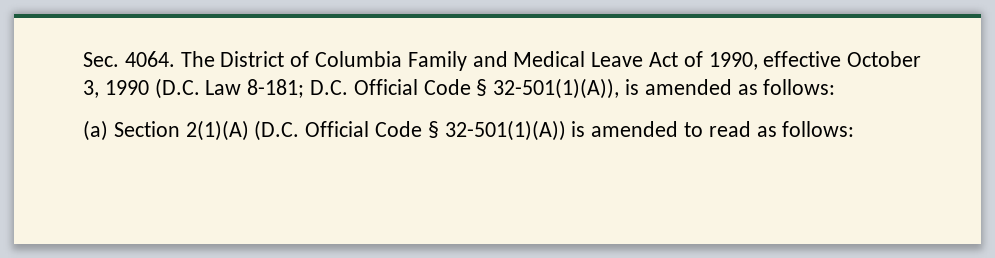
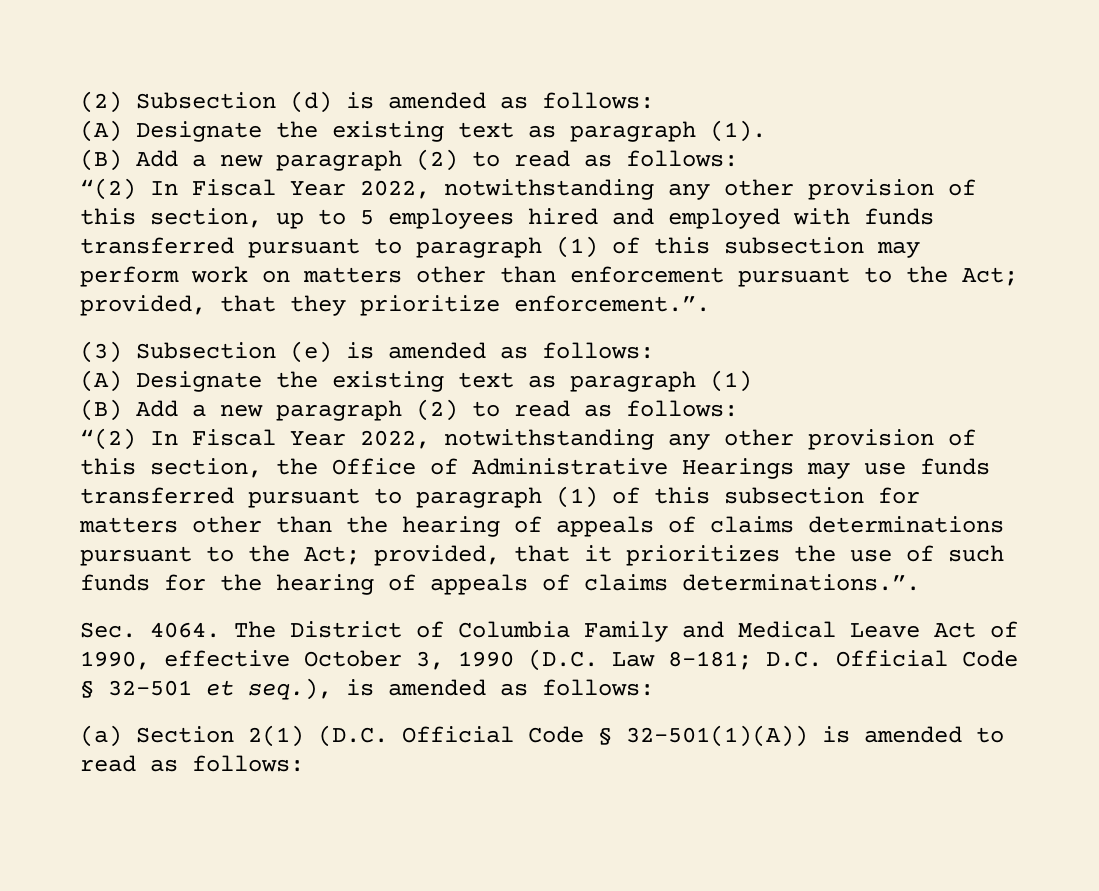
(83, 59) none -> [80,91,654,113] [80,120,766,142] [80,149,738,171] [80,178,976,200] [80,208,934,229] [80,236,920,258] [80,266,1018,287] [80,295,710,316] [80,341,654,363] [80,370,752,392] [80,399,738,421] [80,428,976,450] [80,458,990,479] [80,486,920,508] [79,516,1004,537] [80,545,1004,566] [80,574,920,595] (2) Subsection (d) is amended as follows: // (A) Designate the existing text as paragraph (1). // (B) Add a new paragraph (2) to read as follows: // “(2) In Fiscal Year 2022, notwithstanding any other provision of this section, up to 5 employees hired and employed with funds transferred pursuant to paragraph (1) of this subsection may perform work on matters other than enforcement pursuant to the Act; provided, that they prioritize enforcement.”. // (3) Subsection (e) is amended as follows: // (A) Designate the existing text as paragraph (1) // (B) Add a new paragraph (2) to read as follows: // “(2) In Fiscal Year 2022, notwithstanding any other provision of this section, the Office of Administrative Hearings may use funds transferred pursuant to paragraph (1) of this subsection for matters other than the hearing of appeals of claims determinations pursuant to the Act; provided, that it prioritizes the use of such funds for the hearing of appeals of claims determinations.”. //
[493,78,620,99] 32-501(1)(A)), -> [108,678,332,700] 32-501 et seq.),
[185,120,249,141] 2(1)(A) -> [248,725,304,747] 2(1)

